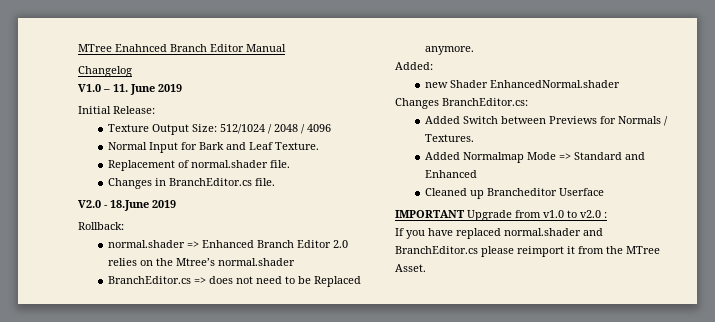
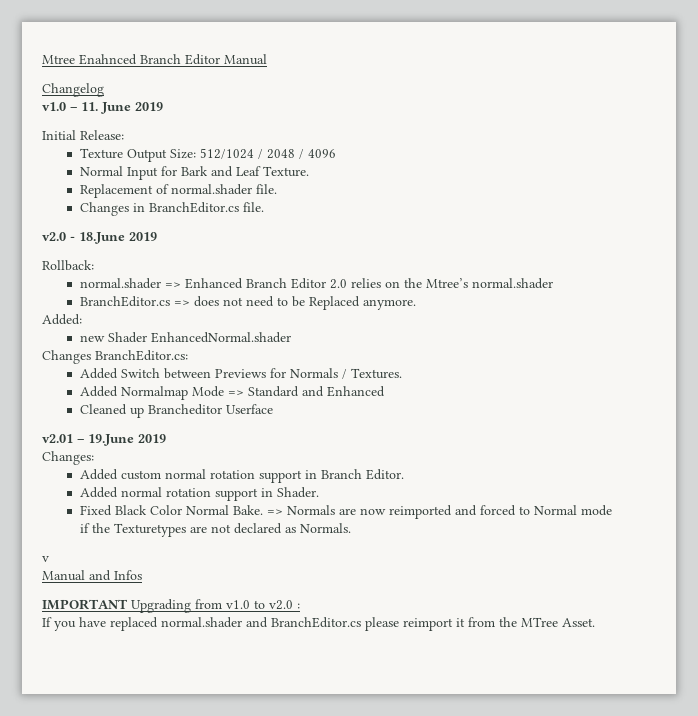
[78,44,112,52] MTree -> [42,55,75,64] Mtree
[78,84,101,92] V1.0 -> [42,102,66,111] v1.0
[78,200,101,208] V2.0 -> [42,232,66,241] v2.0
(604, 192) none -> [42,434,166,446] [42,451,94,465] [79,469,404,483] [79,487,319,501] [79,505,612,519] [79,523,351,537] [42,556,49,562] [42,570,142,581] // v2.01 – 19.June 2019 // Changes: // Added custom normal rotation support in Branch Editor. // Added normal rotation support in Shader. // Fixed Black Color Normal Bake. => Normals are now reimported and forced to Normal mode if the Texturetypes are not declared as Normals. // v // Manual and Infos
[467,210,512,221] Upgrade -> [131,599,191,613] Upgrading

